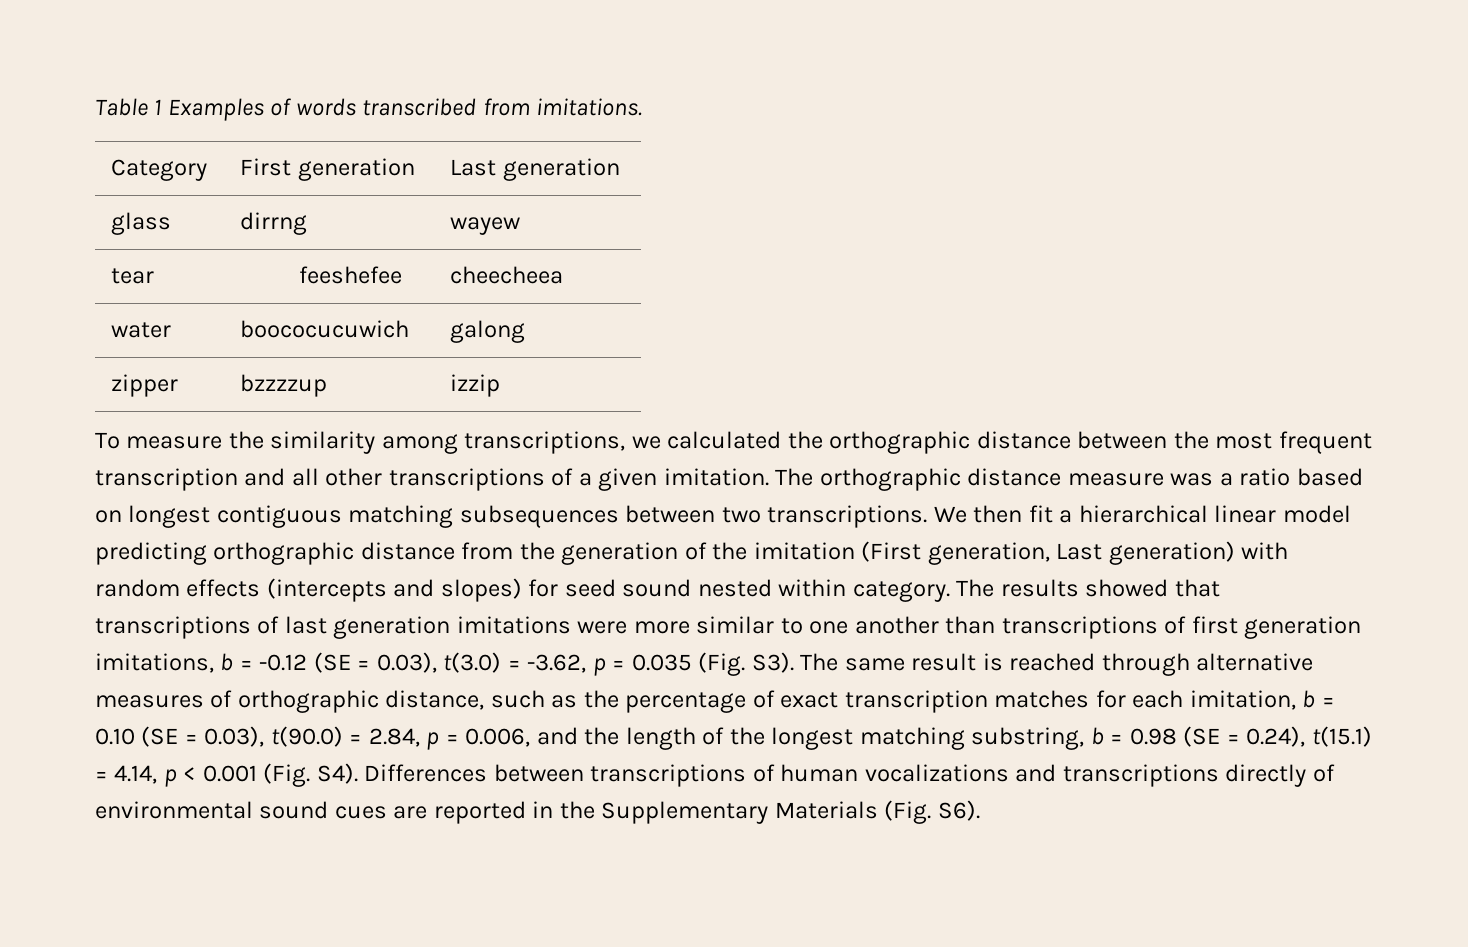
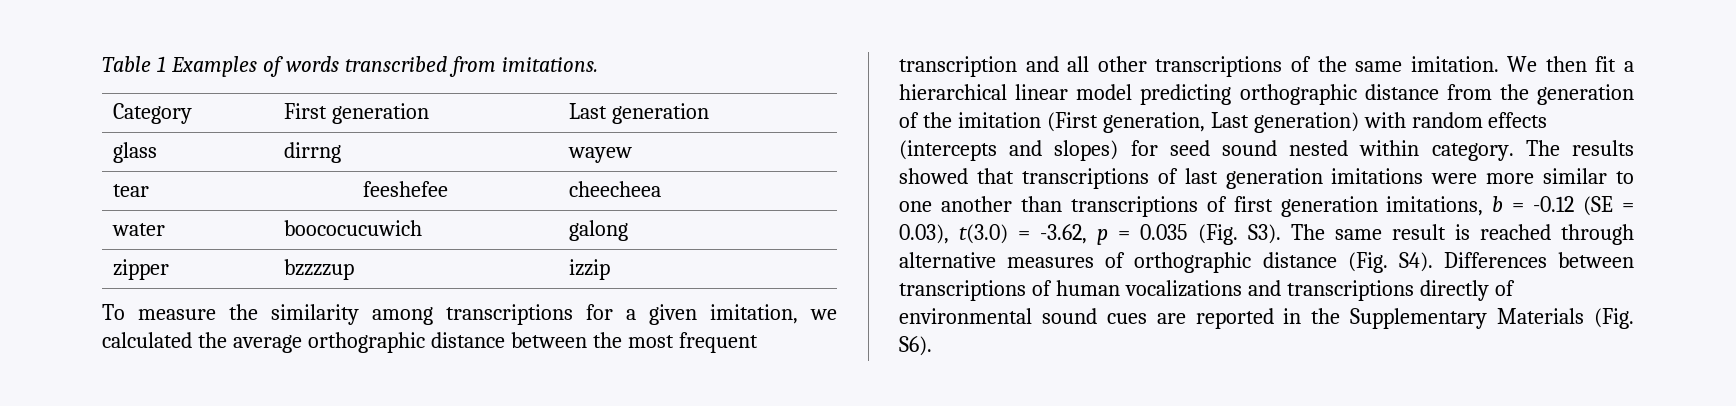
[464,431,626,454] transcriptions, -> [446,304,798,325] transcriptions for a given imitation,
(823, 440) none -> [232,335,302,353] average
[578,468,1363,491] [95,505,928,528] a given imitation. The orthographic distance measure was a ratio based on longest contiguous matching subsequences between two transcriptions. -> [1317,56,1499,72] the same imitation.
[385,690,1335,713] [95,726,1372,750] [95,765,257,787] distance, such as the percentage of exact transcription matches for each imitation, b = 0.10 (SE = 0.03), t(90.0) = 2.84, p = 0.006, and the length of the longest matching substring, b = 0.98 (SE = 0.24), t(15.1) = 4.14, p < 0.001 -> [1262,252,1337,268] distance

